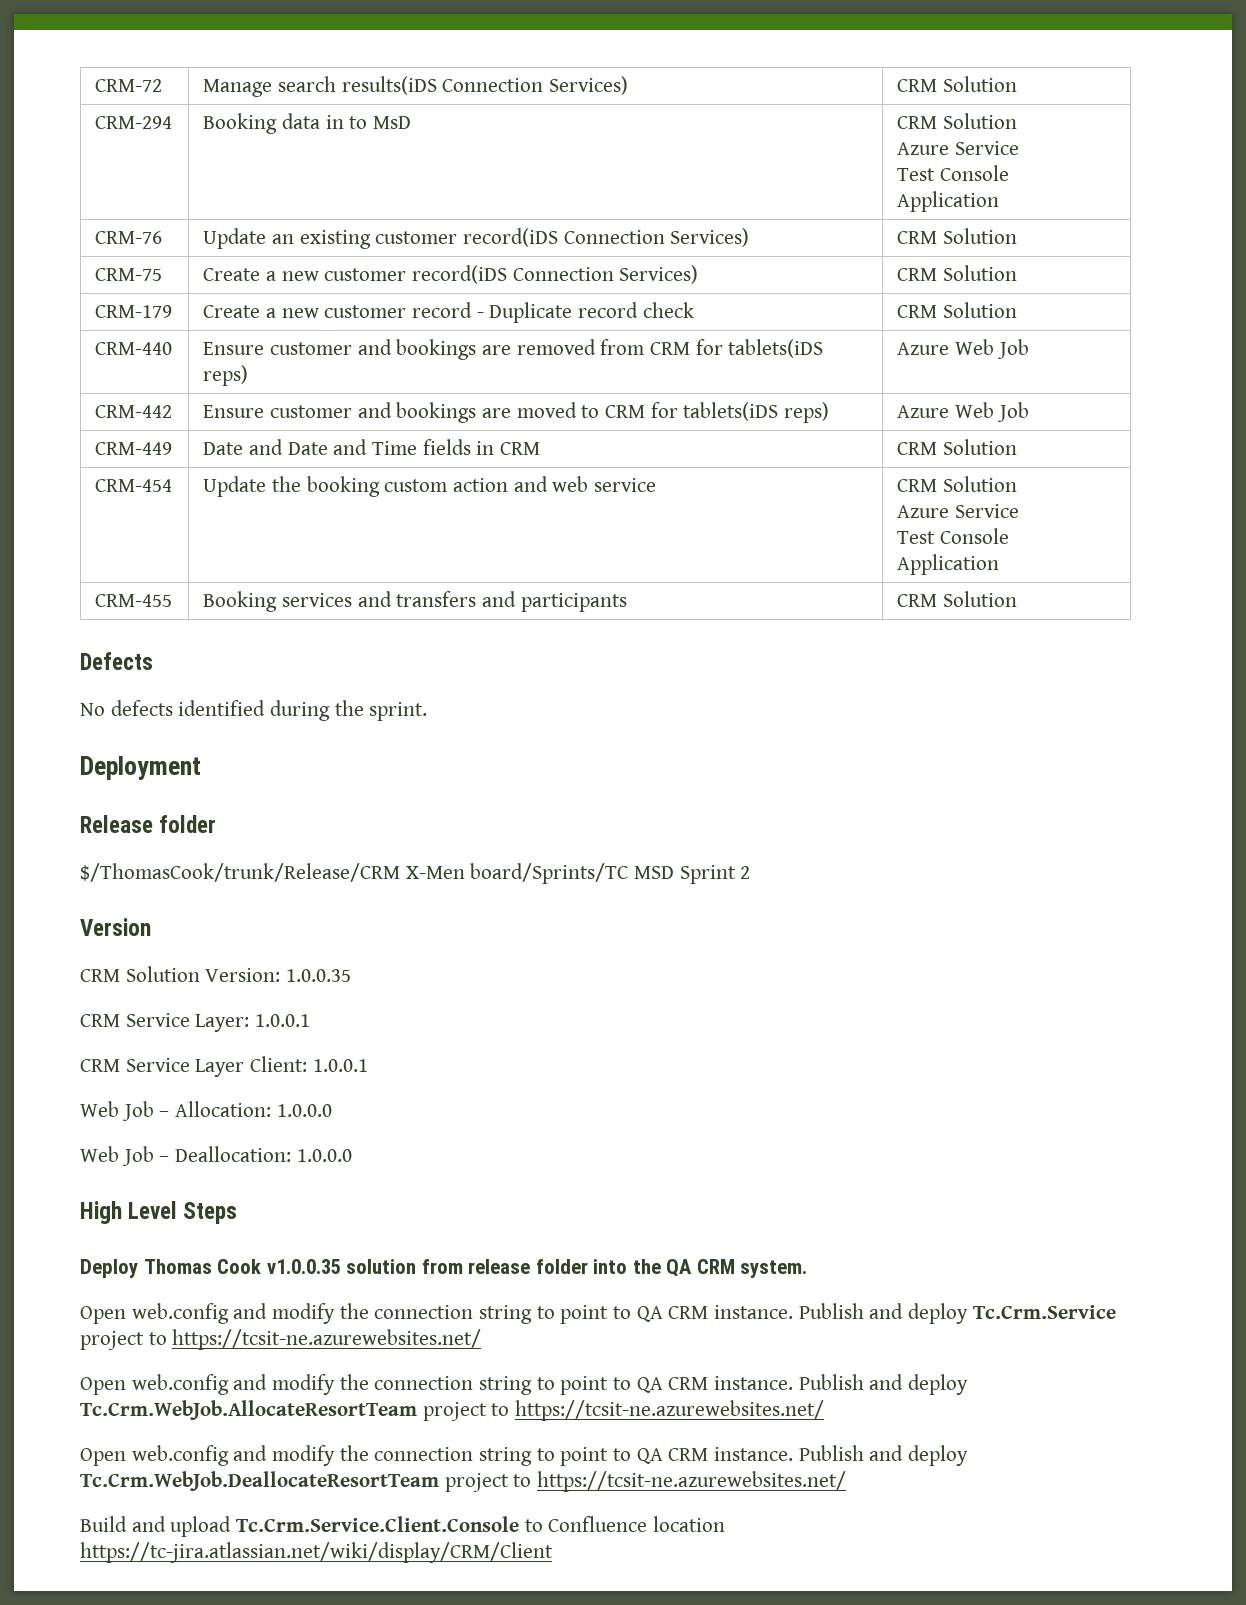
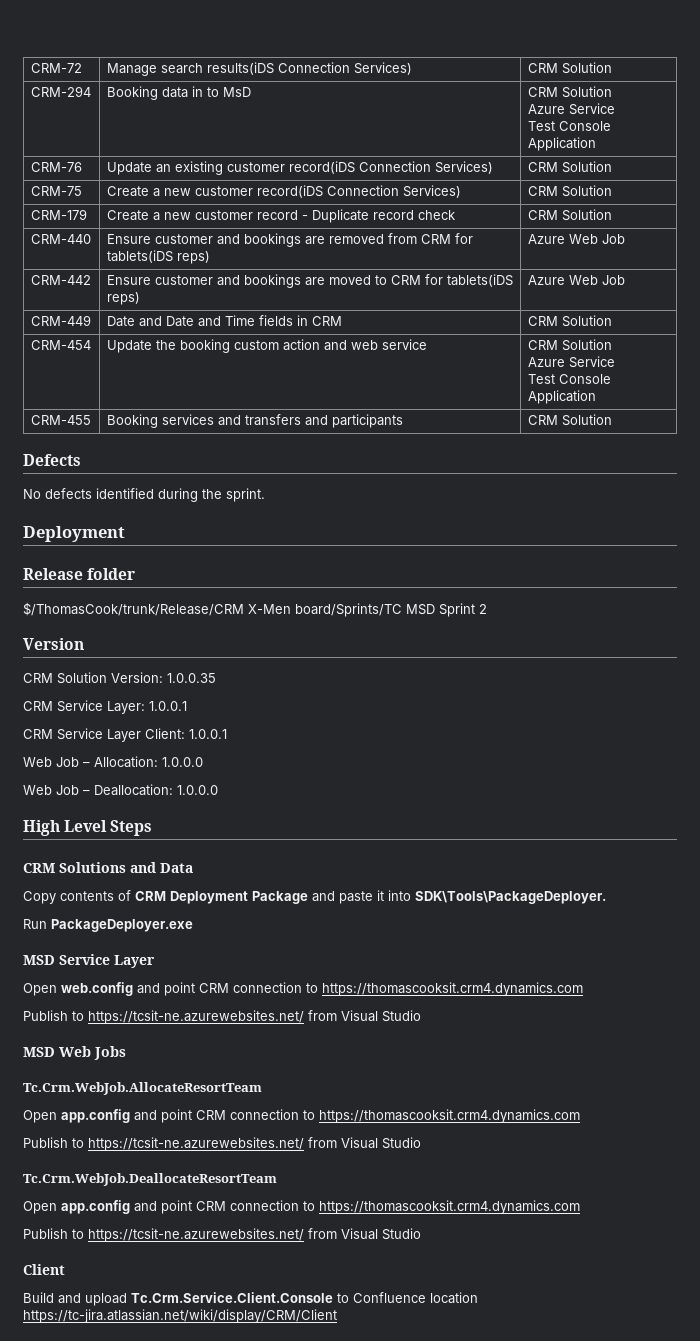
[80,1259,808,1278] [80,1303,1116,1324] [80,1329,482,1350] [80,1374,969,1395] [80,1400,825,1421] [80,1445,969,1466] [80,1471,847,1492] Deploy Thomas Cook v1.0.0.35 solution from release folder into the QA CRM system. // Open web.config and modify the connection string to point to QA CRM instance. Publish and deploy Tc.Crm.Service project to https://tcsit-ne.azurewebsites.net/ // Open web.config and modify the connection string to point to QA CRM instance. Publish and deploy Tc.Crm.WebJob.AllocateResortTeam project to https://tcsit-ne.azurewebsites.net/ // Open web.config and modify the connection string to point to QA CRM instance. Publish and deploy Tc.Crm.WebJob.DeallocateResortTeam project to https://tcsit-ne.azurewebsites.net/ -> [23,862,193,873] [23,890,606,904] [23,919,193,932] [23,954,155,968] [23,982,583,996] [23,1010,421,1024] [23,1046,126,1060] [23,1082,262,1095] [23,1109,580,1123] [23,1137,421,1151] [23,1173,277,1186] [23,1200,580,1214] [23,1228,421,1242] [23,1264,65,1275] CRM Solutions and Data // Copy contents of CRM Deployment Package and paste it into SDK\Tools\PackageDeployer. // Run PackageDeployer.exe // MSD Service Layer // Open web.config and point CRM connection to https://thomascooksit.crm4.dynamics.com // Publish to https://tcsit-ne.azurewebsites.net/ from Visual Studio // MSD Web Jobs // Tc.Crm.WebJob.AllocateResortTeam // Open app.config and point CRM connection to https://thomascooksit.crm4.dynamics.com // Publish to https://tcsit-ne.azurewebsites.net/ from Visual Studio // Tc.Crm.WebJob.DeallocateResortTeam // Open app.config and point CRM connection to https://thomascooksit.crm4.dynamics.com // Publish to https://tcsit-ne.azurewebsites.net/ from Visual Studio // Client

